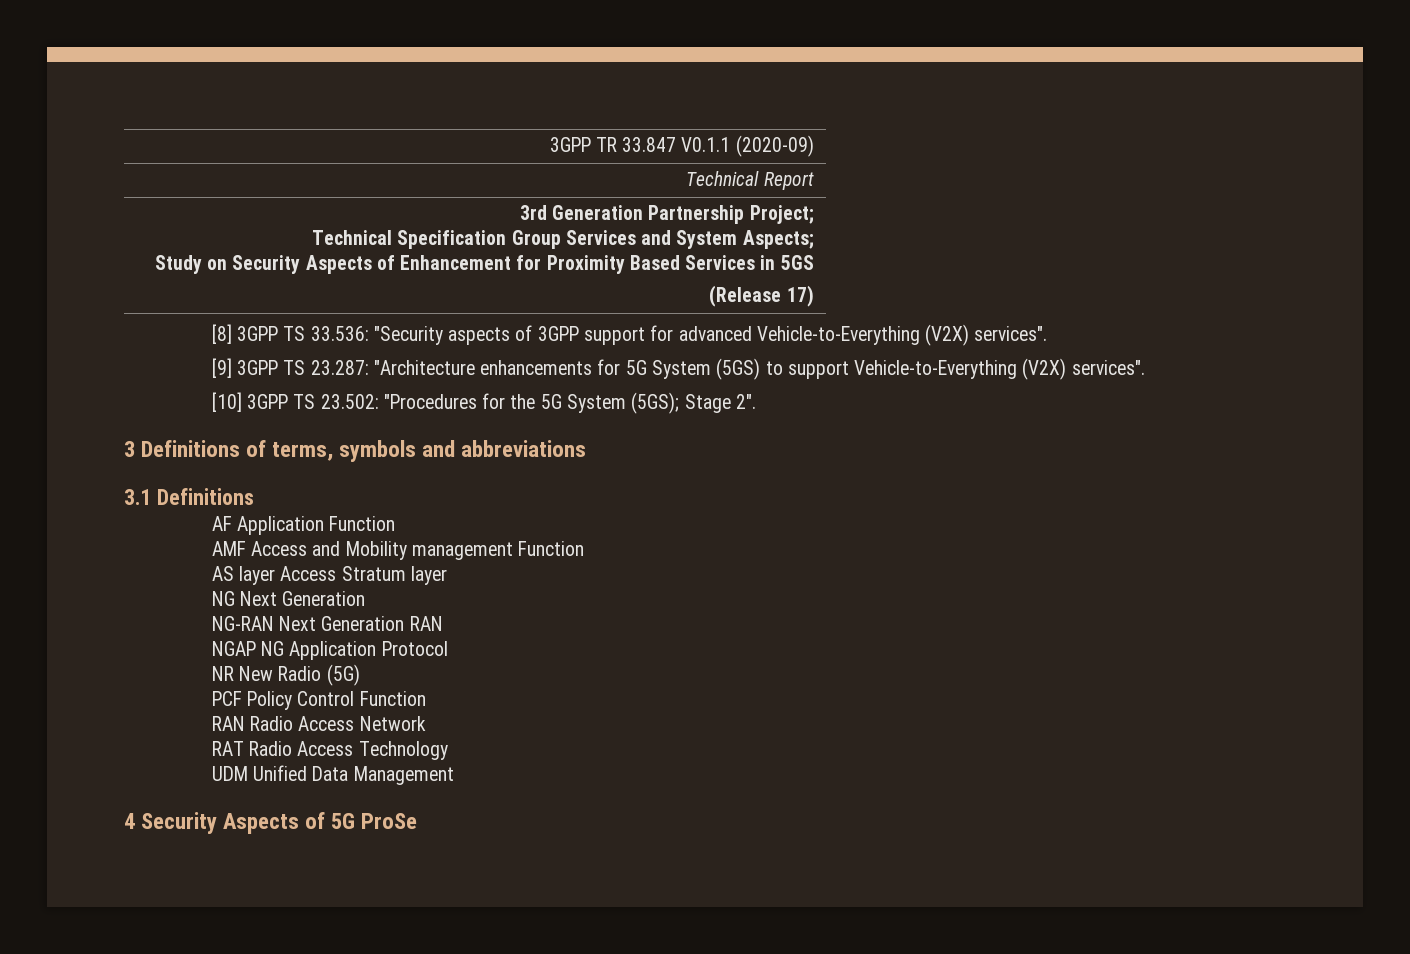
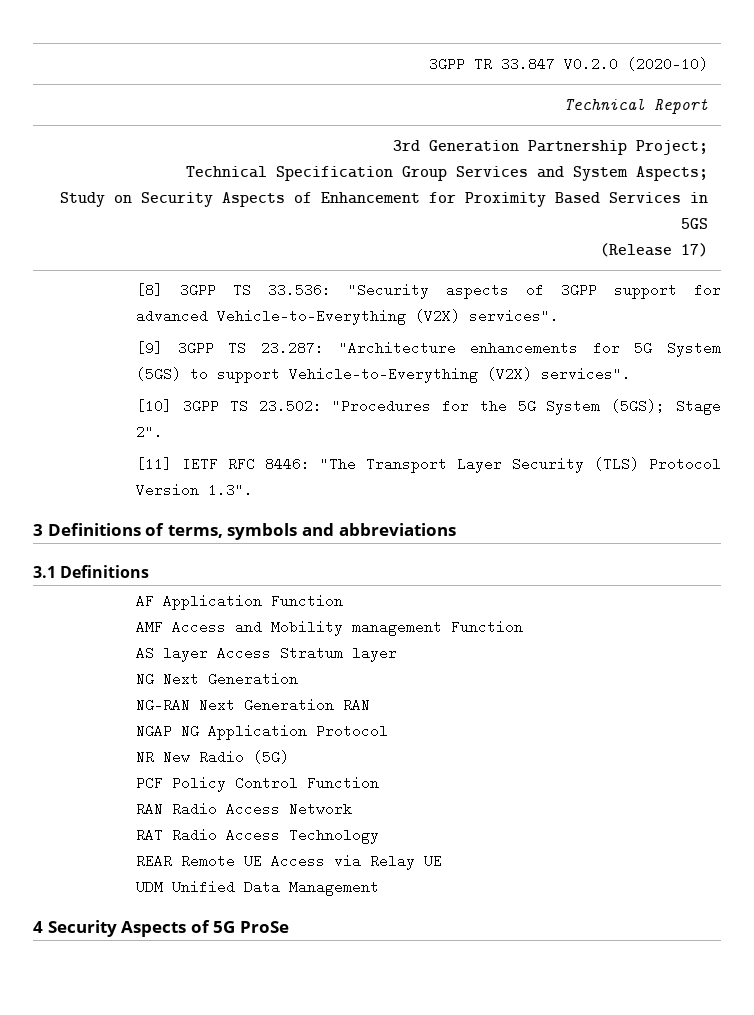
[681,135,814,157] V0.1.1 (2020-09) -> [563,57,708,71] V0.2.0 (2020-10)
(756, 401) none -> [136,457,721,473] [136,483,254,497] // [11] IETF RFC 8446: "The Transport Layer Security (TLS) Protocol Version 1.3".
(448, 750) none -> [136,854,443,870] // REAR Remote UE Access via Relay UE

